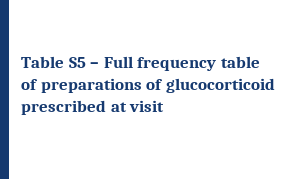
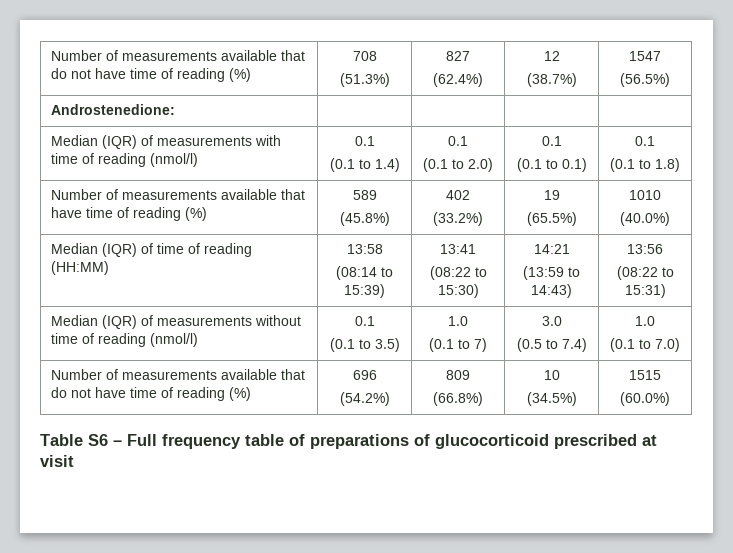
[21,56,86,68] Table S5 -> [51,50,306,61] [51,68,252,82] [352,51,377,61] [339,73,390,87] [446,51,471,61] [433,73,484,87] [543,51,560,61] [526,73,577,87] [629,51,661,61] [620,73,670,87] [51,104,176,115] [51,135,282,149] [51,153,199,167] [354,136,375,146] [329,158,400,172] [448,136,469,146] [423,158,494,172] [541,136,562,146] [516,158,587,172] [635,136,655,146] [610,158,680,172] [51,189,306,200] [51,207,208,221] [352,190,377,200] [339,212,390,226] [446,190,471,200] [433,212,484,226] [543,190,560,200] [526,212,577,226] [629,190,661,200] [620,212,670,226] [51,243,253,257] [51,261,110,275] [346,244,383,254] [336,266,394,280] [344,284,386,298] [440,244,477,254] [429,266,487,280] [437,284,479,298] [533,244,570,254] [523,266,580,280] [531,284,572,298] [627,244,663,254] [616,266,674,280] [624,284,666,298] [51,315,302,329] [51,333,199,347] [354,316,375,326] [329,338,400,352] [448,316,469,326] [429,338,488,352] [541,316,562,326] [516,338,587,352] [635,316,655,326] [610,338,680,352] [51,369,306,380] [51,387,252,401] [352,370,377,380] [339,392,390,406] [446,370,471,380] [433,392,484,406] [543,370,560,380] [526,392,577,406] [629,370,661,380] [620,392,670,406] [40,434,108,446] Number of measurements available that do not have time of reading (%) | 708 // (51.3%) | 827 // (62.4%) | 12 // (38.7%) | 1547 // (56.5%) // Androstenedione: | | | | // Median (IQR) of measurements with time of reading (nmol/l) | 0.1 // (0.1 to 1.4) | 0.1 // (0.1 to 2.0) | 0.1 // (0.1 to 0.1) | 0.1 // (0.1 to 1.8) // Number of measurements available that have time of reading (%) | 589 // (45.8%) | 402 // (33.2%) | 19 // (65.5%) | 1010 // (40.0%) // Median (IQR) of time of reading (HH:MM) | 13:58 // (08:14 to 15:39) | 13:41 // (08:22 to 15:30) | 14:21 // (13:59 to 14:43) | 13:56 // (08:22 to 15:31) // Median (IQR) of measurements without time of reading (nmol/l) | 0.1 // (0.1 to 3.5) | 1.0 // (0.1 to 7) | 3.0 // (0.5 to 7.4) | 1.0 // (0.1 to 7.0) // Number of measurements available that do not have time of reading (%) | 696 // (54.2%) | 809 // (66.8%) | 10 // (34.5%) | 1515 // (60.0%) // Table S6

